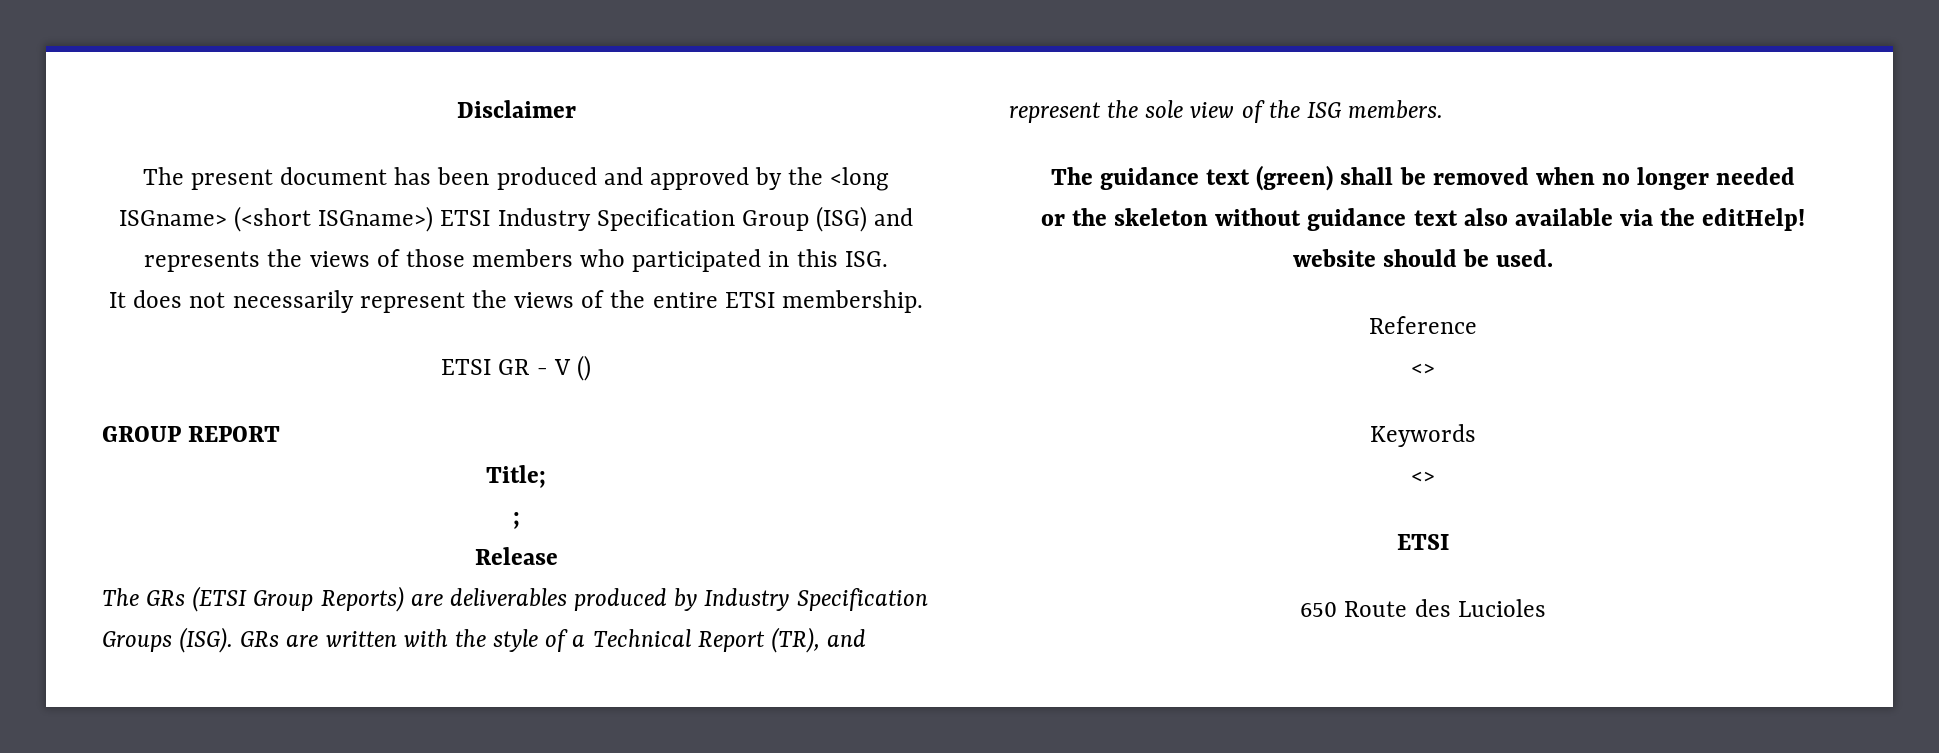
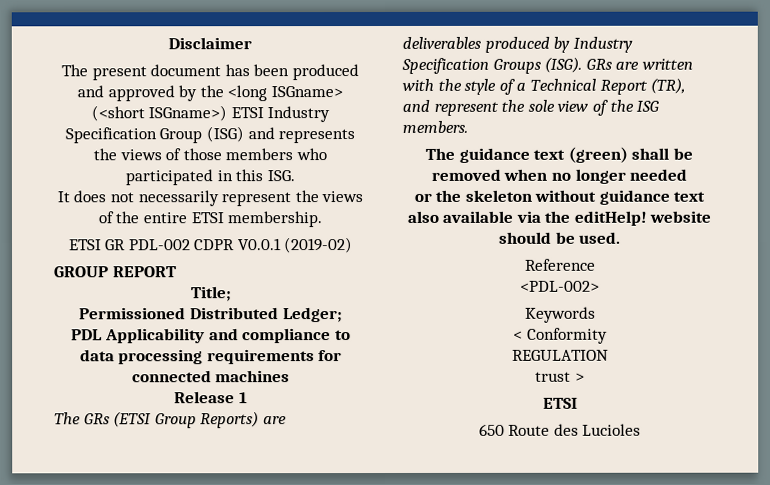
[536,355,591,381] - V () -> [127,237,354,254] PDL-002 CDPR V0.0.1 (2019-02)
[512,512,520,529] ; -> [79,307,343,323] [71,328,351,344] [79,349,343,365] [131,370,291,383] Permissioned Distributed Ledger; // PDL Applicability and compliance to data processing requirements for connected machines
(558, 556) none -> [238,392,248,404] 1
[1411,363,1435,375] <> -> [520,280,600,292] <PDL-002>
[1411,471,1435,483] <> -> [513,327,608,344] [511,349,609,361] [535,371,585,382] < Conformity // REGULATION // trust >

